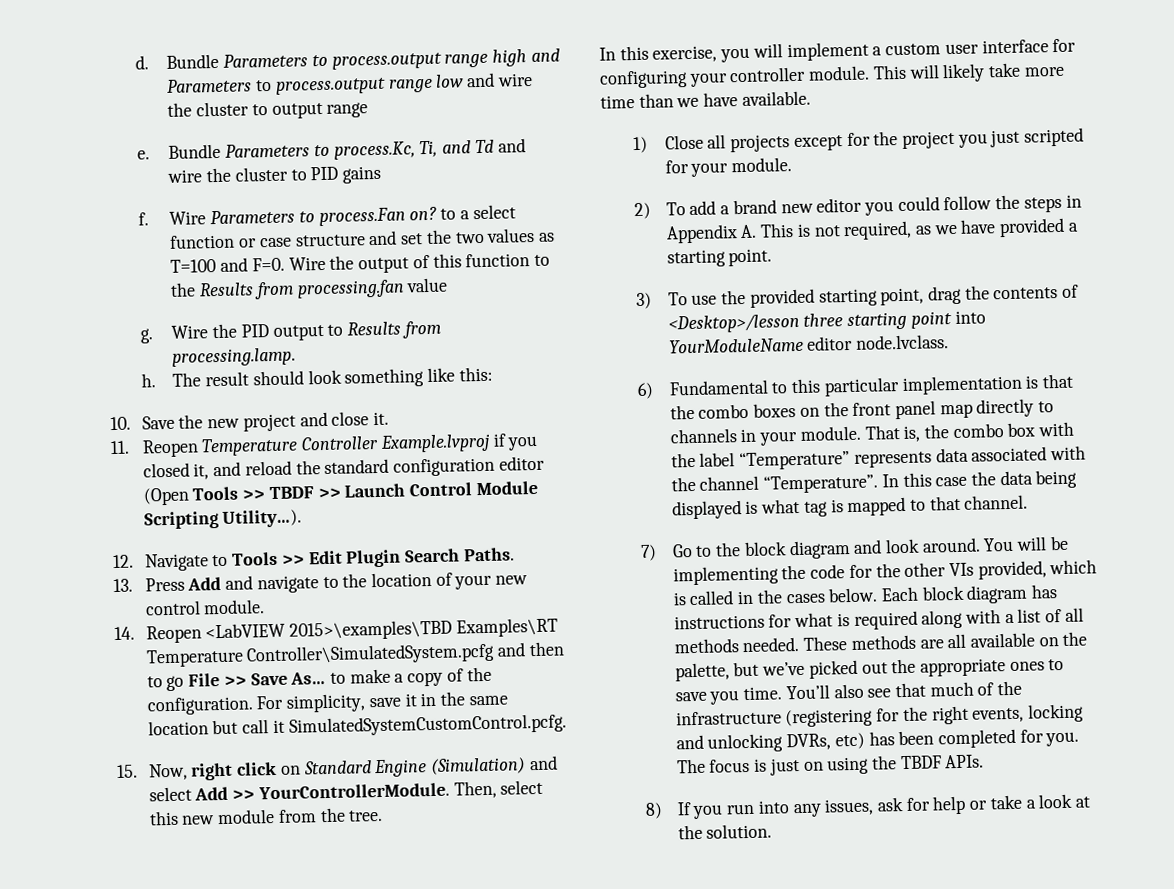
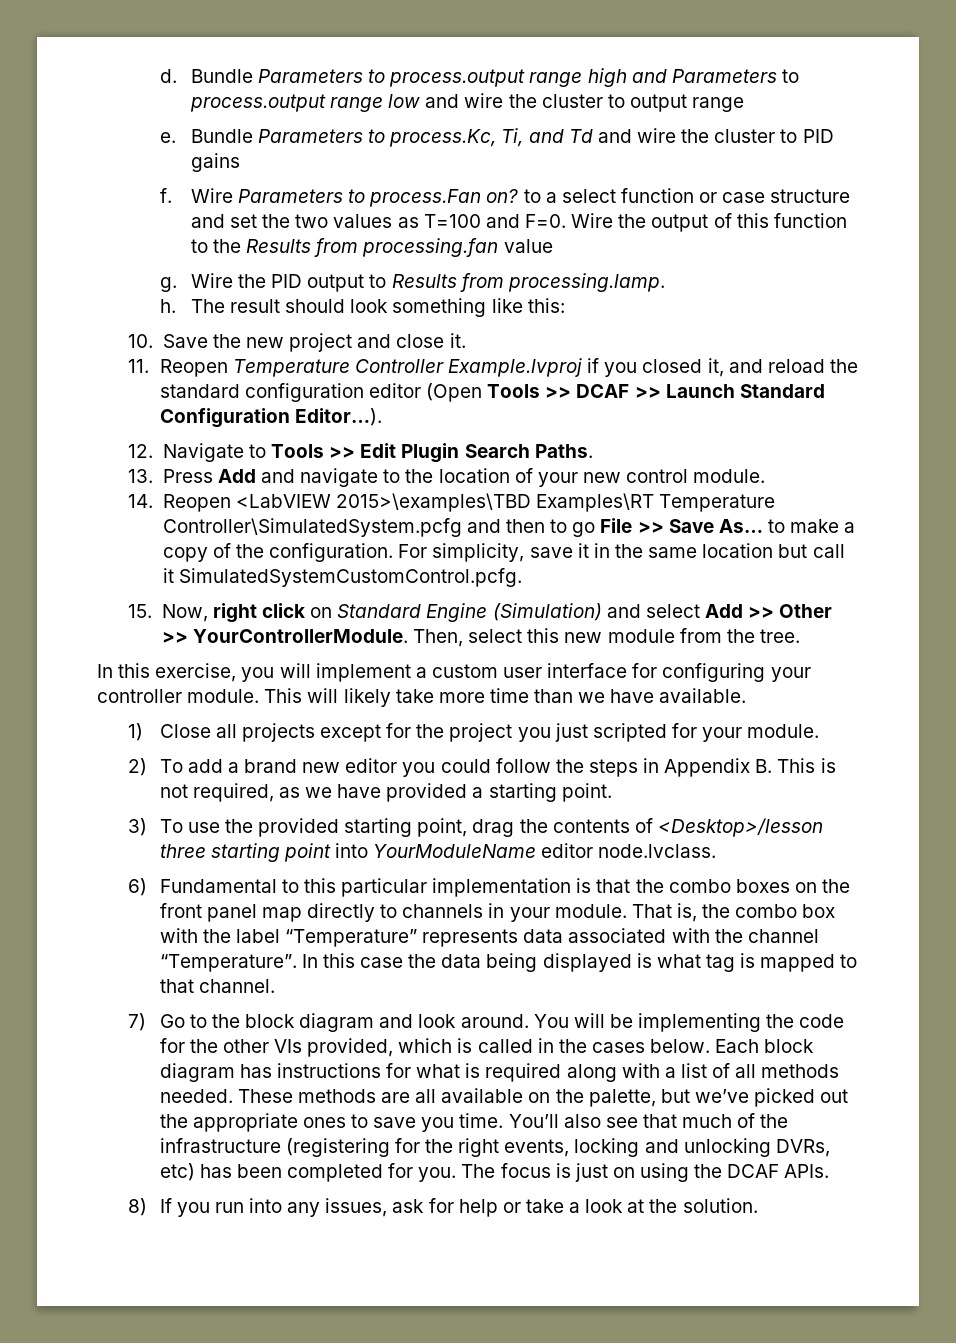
[268,486,314,500] TBDF -> [576,384,630,398] DCAF
[409,480,538,497] [143,509,303,530] Control Module Scripting Utility…). -> [739,384,825,398] [159,408,382,428] Standard Configuration Editor…).
(256, 794) none -> [779,604,833,618] [161,632,188,643] Other >>
[740,224,758,239] A. -> [755,759,773,773] B.
[899,755,942,770] TBDF -> [727,1164,780,1178] DCAF

